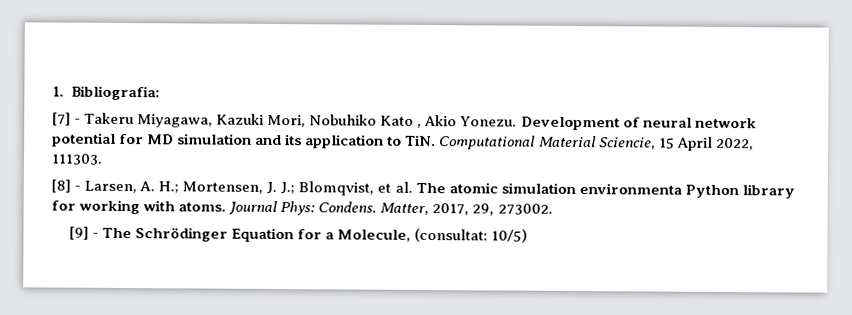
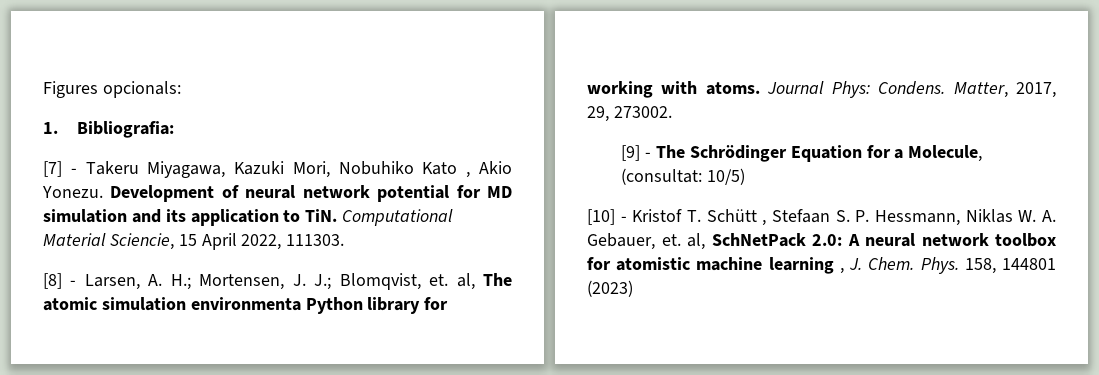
(52, 91) none -> [43,81,181,98] Figures opcionals: //
[377,181,413,193] et al. -> [429,273,475,290] et. al,
(529, 235) none -> [587,209,1056,226] [587,233,1056,250] [587,257,1056,274] [587,280,633,297] // [10] - Kristof T. Schütt , Stefaan S. P. Hessmann, Niklas W. A. Gebauer, et. al, SchNetPack 2.0: A neural network toolbox for atomistic machine learning , J. Chem. Phys. 158, 144801 (2023)

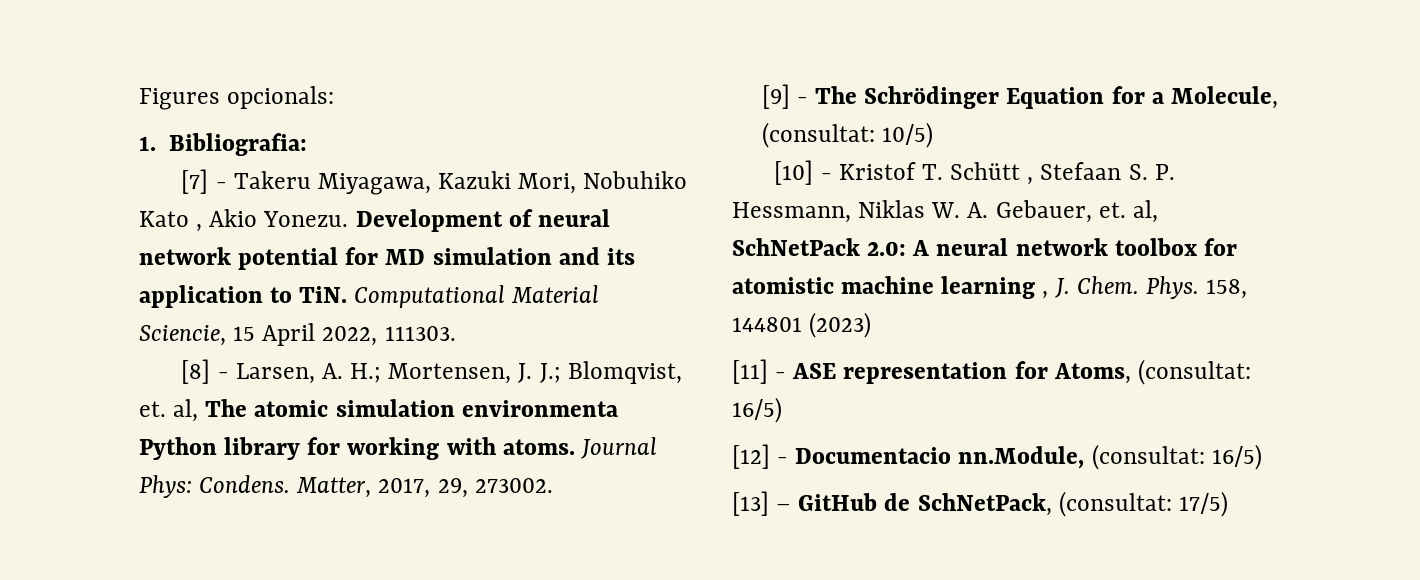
(633, 288) none -> [732,359,1251,385] [732,397,782,423] [732,444,1262,470] [732,491,1228,517] // [11] - ASE representation for Atoms, (consultat: 16/5) // [12] - Documentacio nn.Module, (consultat: 16/5) // [13] – GitHub de SchNetPack, (consultat: 17/5)

